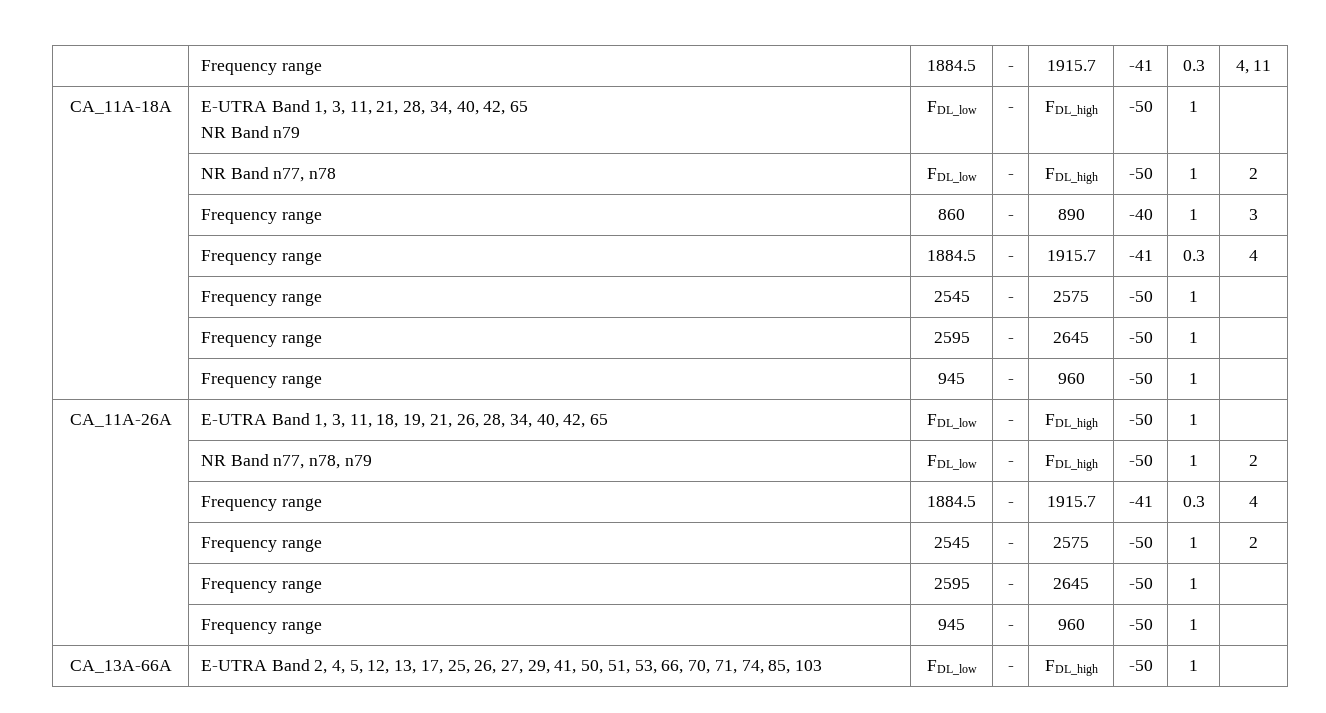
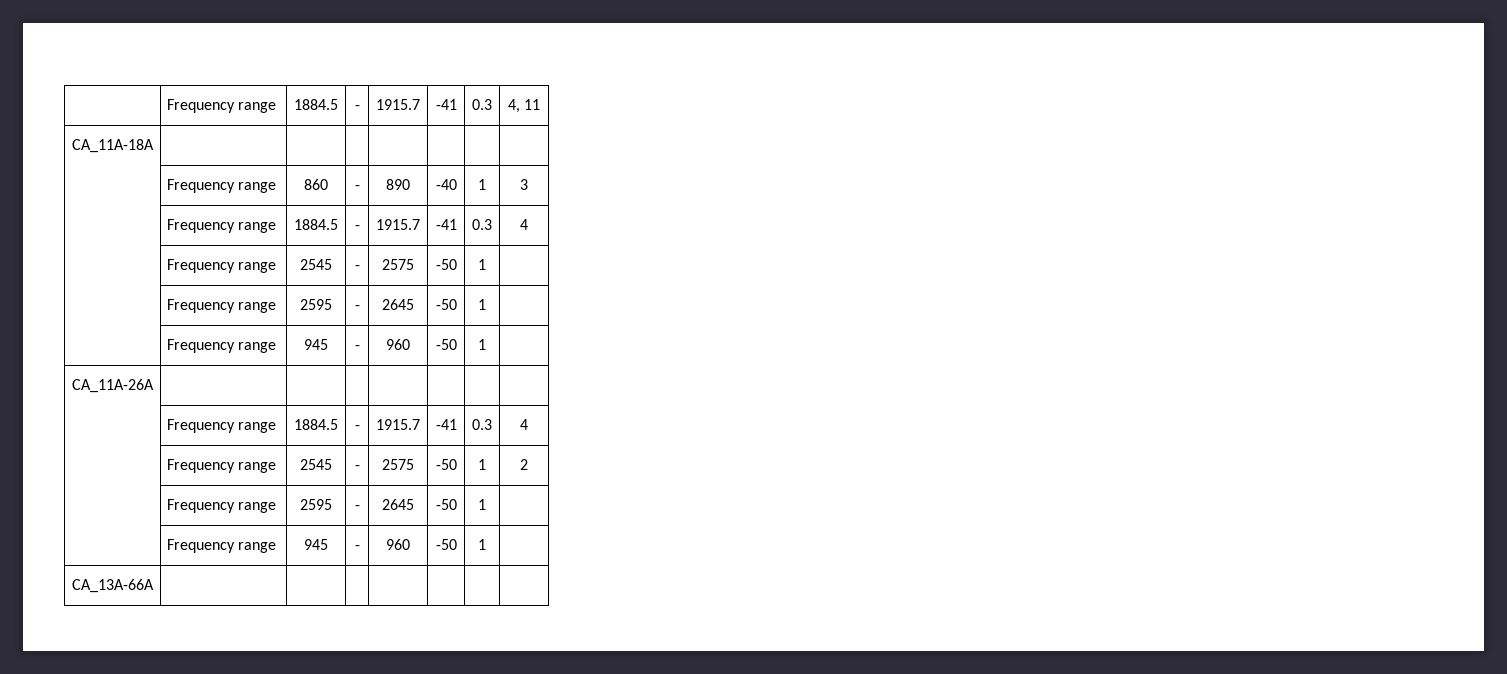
[200,100,529,115] [200,126,301,138] [926,101,977,116] [1007,107,1014,112] [1044,101,1098,117] [1128,101,1153,112] [1189,101,1198,112] [200,167,336,182] [926,168,977,183] [1007,174,1014,179] [1044,168,1098,184] [1128,168,1153,179] [1189,168,1198,179] [1249,168,1258,179] E-UTRA Band 1, 3, 11, 21, 28, 34, 40, 42, 65 // NR Band n79 | FDL_low | - | FDL_high | -50 | 1 | // | NR Band n77, n78 | FDL_low | - | FDL_high | -50 | 1 | 2 -> (154, 146) | | | | | |
[200,413,609,428] [926,414,977,429] [1007,420,1014,425] [1044,414,1098,430] [1128,414,1153,425] [1189,414,1198,425] [200,454,372,469] [926,455,977,470] [1007,461,1014,466] [1044,455,1098,471] [1128,455,1153,466] [1189,455,1198,466] [1249,455,1258,466] E-UTRA Band 1, 3, 11, 18, 19, 21, 26, 28, 34, 40, 42, 65 | FDL_low | - | FDL_high | -50 | 1 | // | NR Band n77, n78, n79 | FDL_low | - | FDL_high | -50 | 1 | 2 -> (154, 386) | | | | | |
[200,659,822,674] [926,660,977,675] [1007,666,1014,671] [1044,660,1098,676] [1128,660,1153,671] [1189,660,1198,671] E-UTRA Band 2, 4, 5, 12, 13, 17, 25, 26, 27, 29, 41, 50, 51, 53, 66, 70, 71, 74, 85, 103 | FDL_low | - | FDL_high | -50 | 1 -> (154, 586) | | | | |

